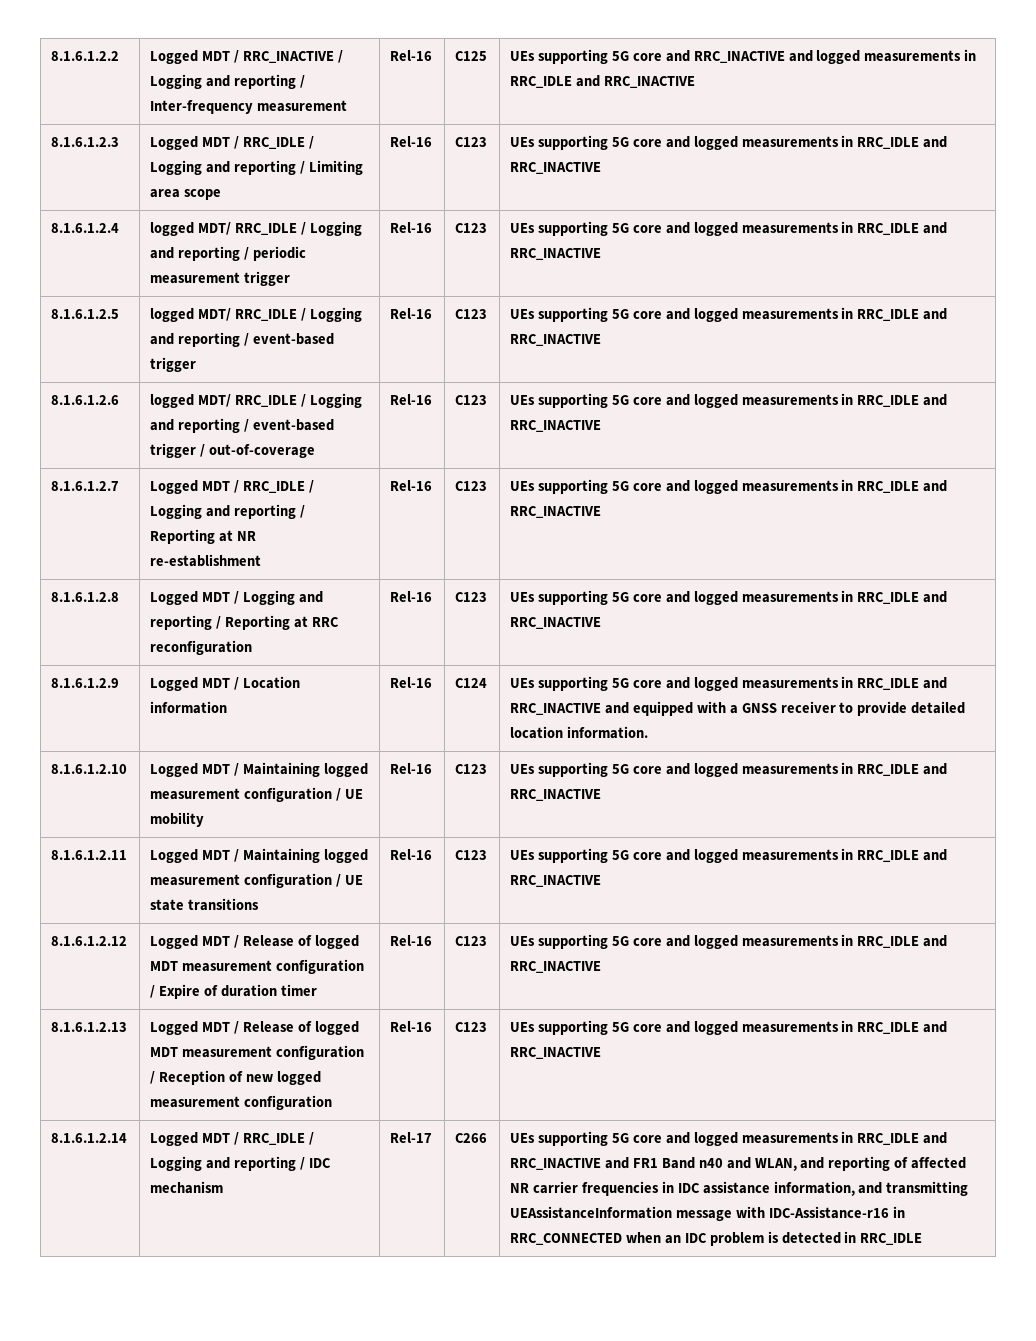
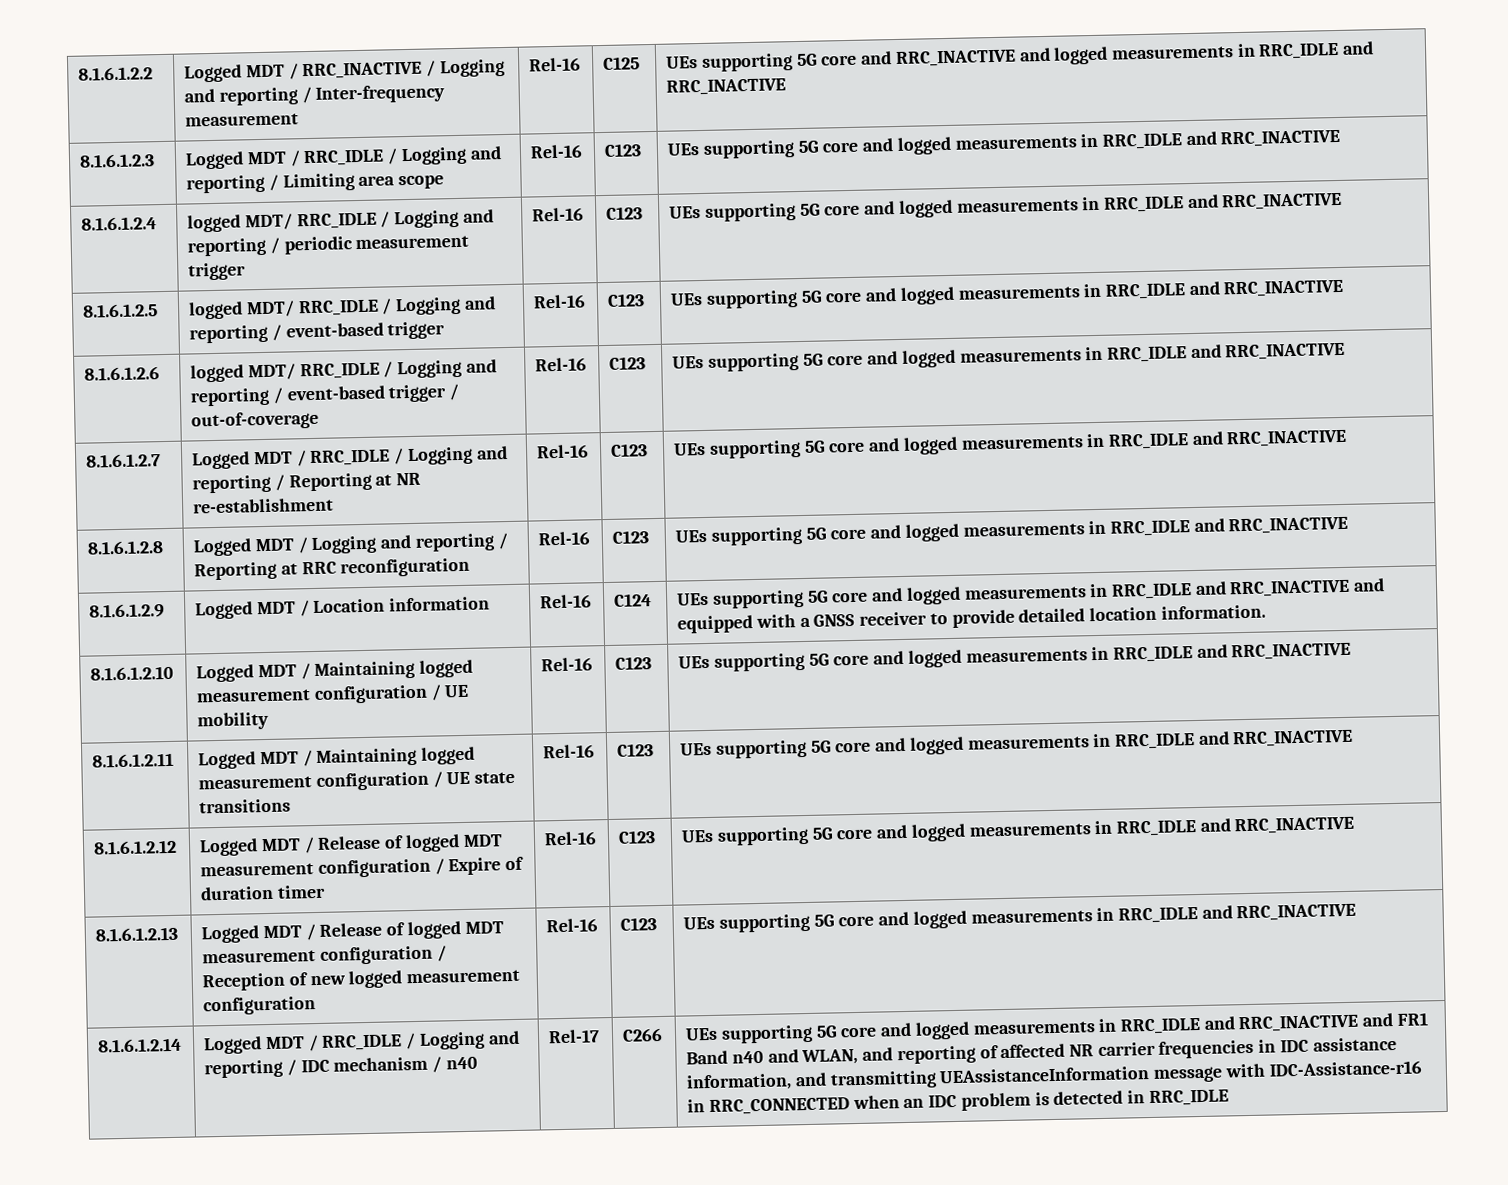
(224, 1187) none -> [432,1056,478,1073] / n40

